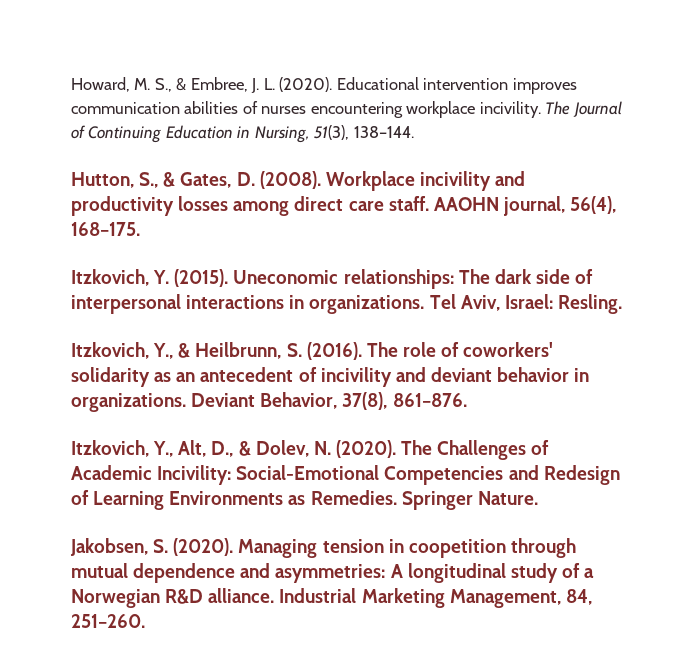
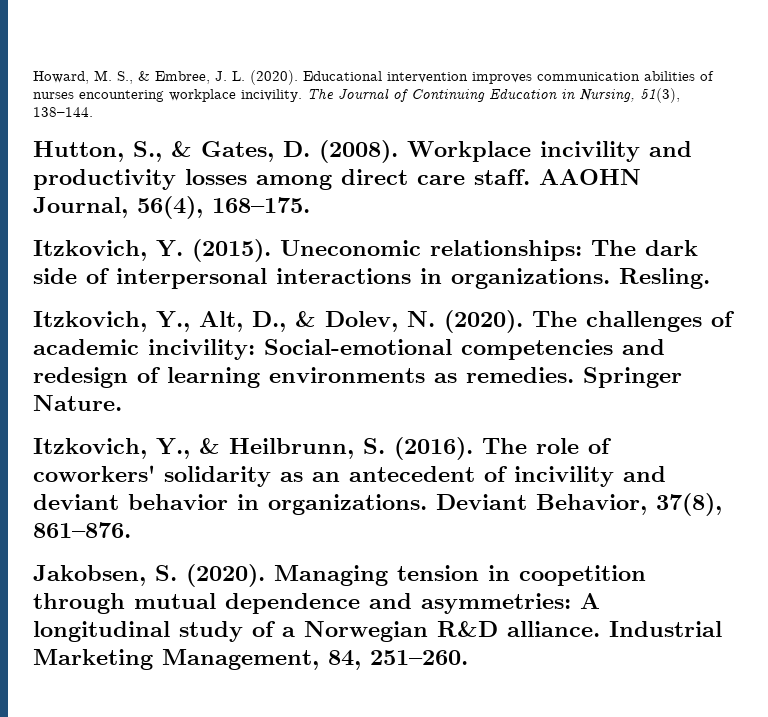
[502,196,565,216] journal, -> [33,197,128,218] Journal,
[429,294,622,314] Tel Aviv, Israel: Resling. -> [619,268,710,289] [33,310,735,333] [33,339,665,360] [33,367,682,388] [33,395,122,411] Resling. // Itzkovich, Y., Alt, D., & Dolev, N. (2020). The challenges of academic incivility: Social-emotional competencies and redesign of learning environments as remedies. Springer Nature.
[71,440,550,460] [71,465,620,485] [71,490,538,510] // Itzkovich, Y., Alt, D., & Dolev, N. (2020). The Challenges of Academic Incivility: Social-Emotional Competencies and Redesign of Learning Environments as Remedies. Springer Nature. -> (131, 530) none

